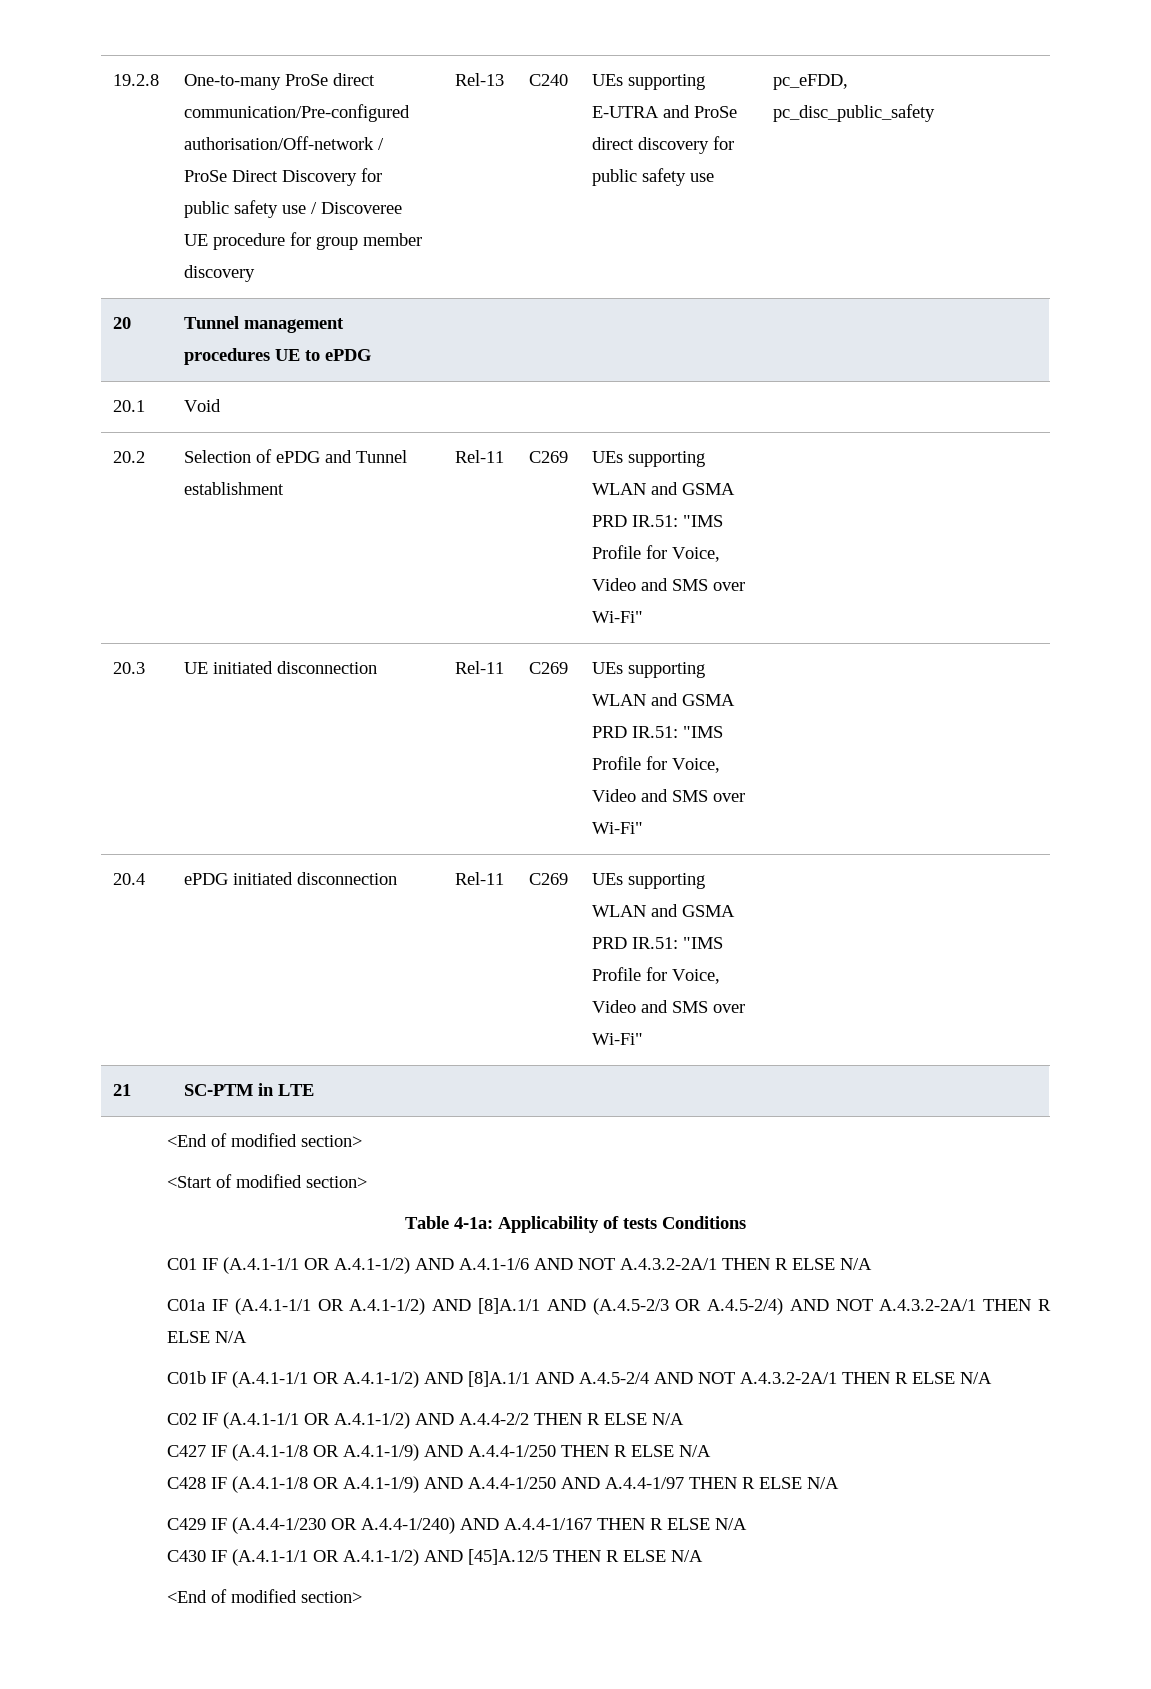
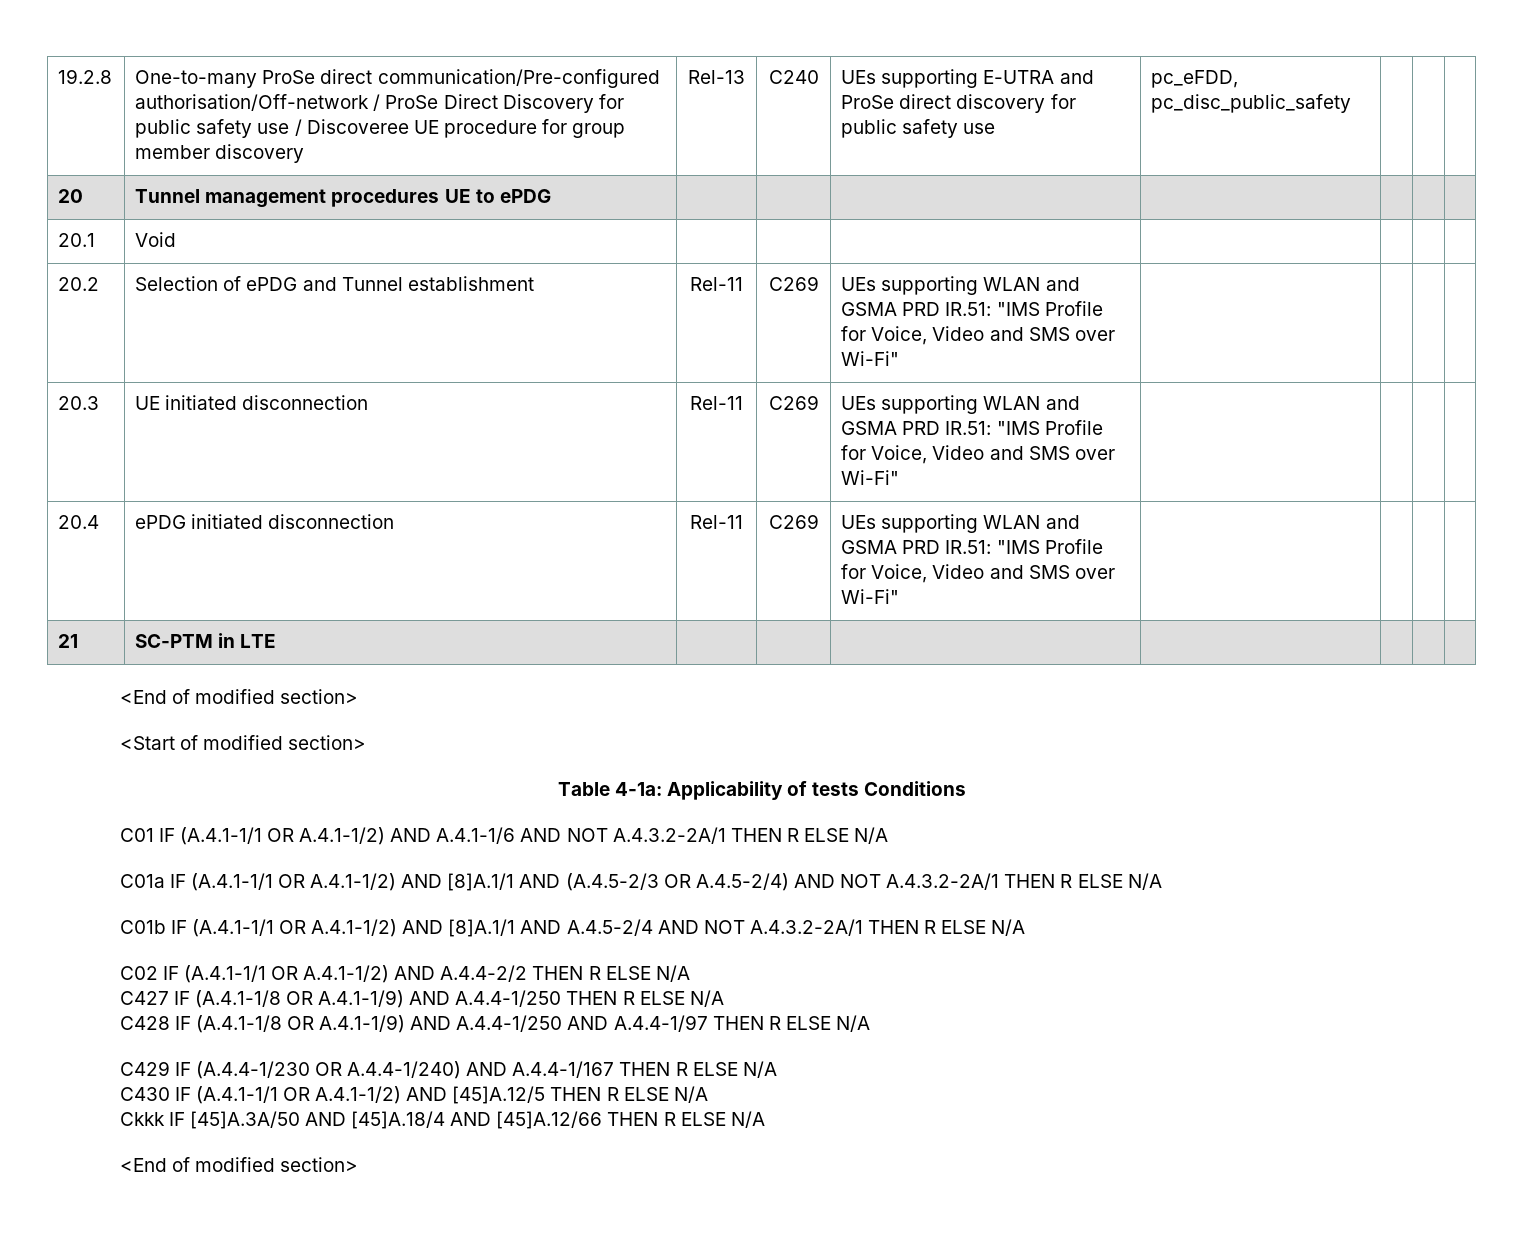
(704, 1556) none -> [119,1111,765,1129] // Ckkk IF [45]A.3A/50 AND [45]A.18/4 AND [45]A.12/66 THEN R ELSE N/A

